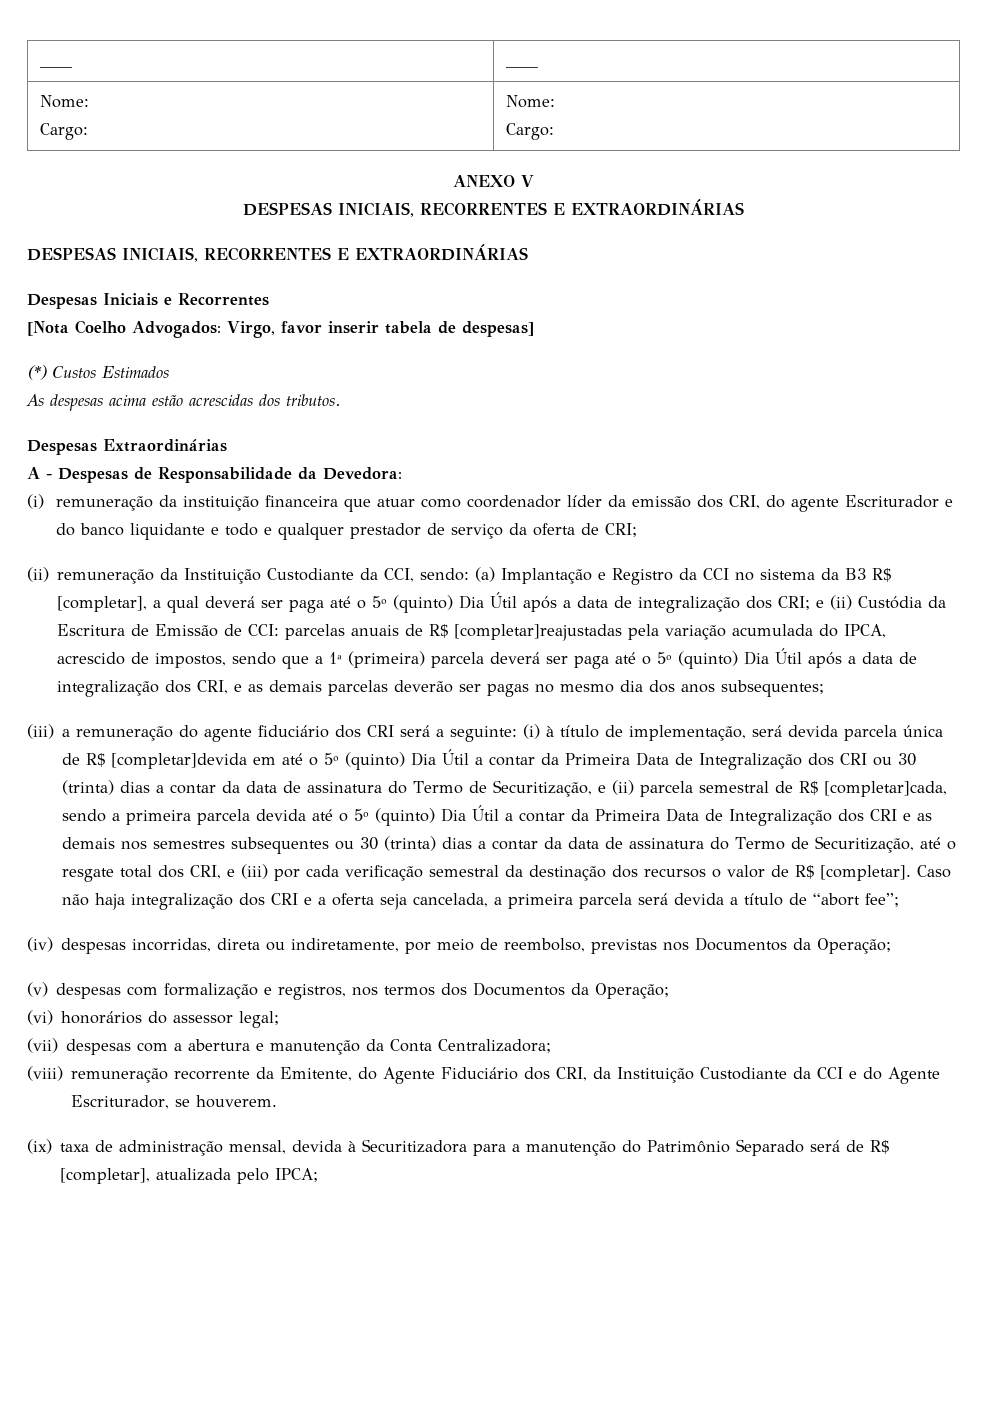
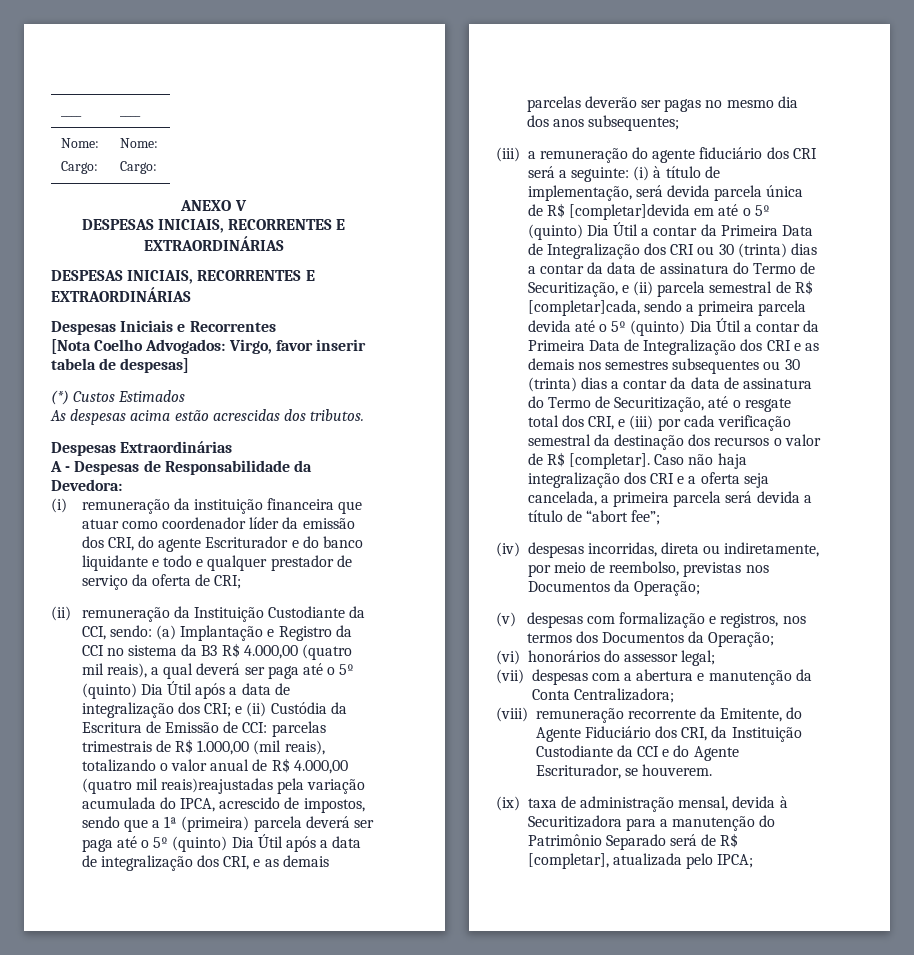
[57,596,148,612] [completar], -> [243,644,353,660] [81,663,147,678] 4.000,00 (quatro mil reais),
[351,624,623,641] anuais de R$ [completar]reajustadas -> [81,739,325,755] [81,758,348,774] [81,778,274,794] trimestrais de R$ 1.000,00 (mil reais), totalizando o valor anual de R$ 4.000,00 (quatro mil reais)reajustadas

